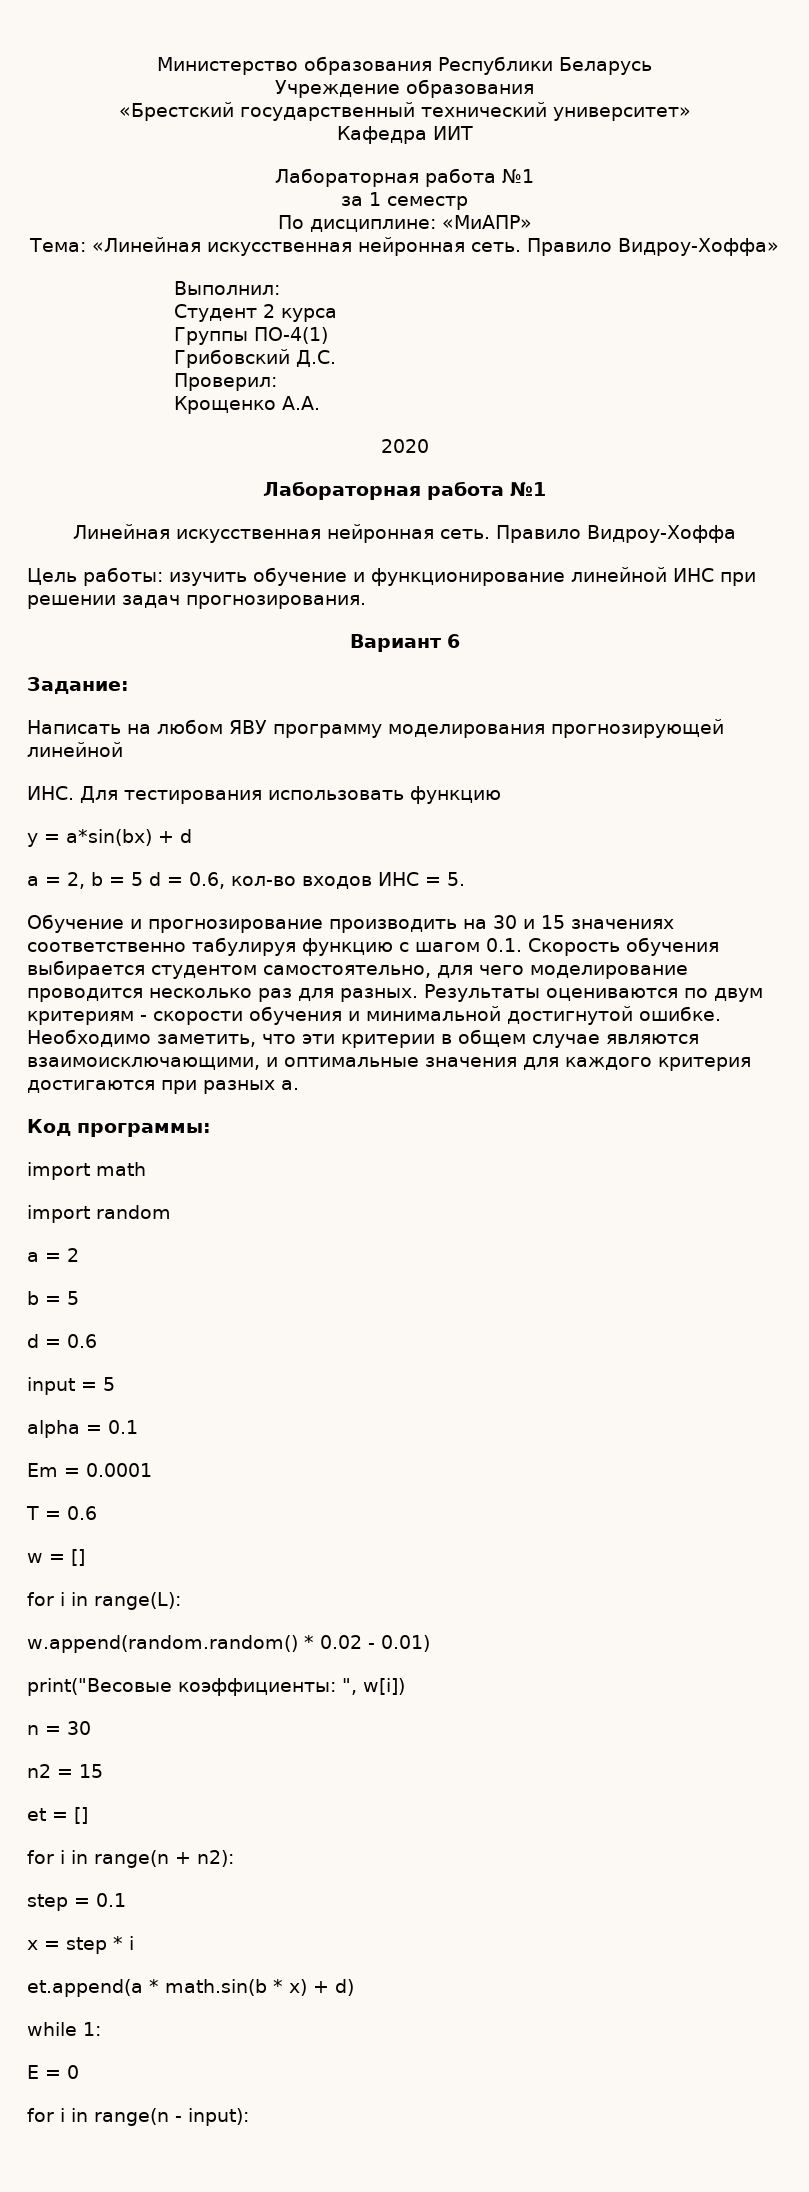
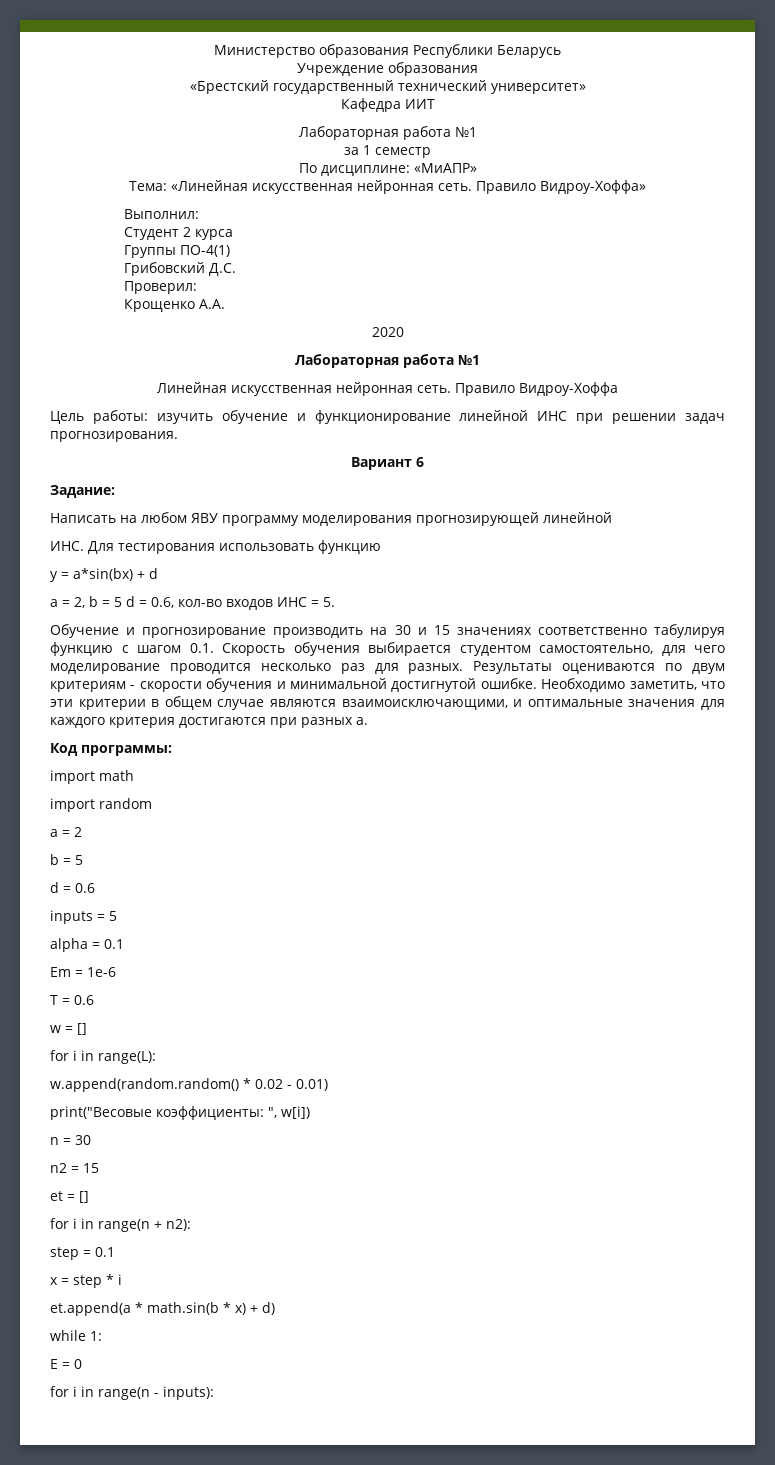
[27,1377,75,1395] input -> [50,910,93,924] inputs
[86,1463,152,1477] 0.0001 -> [87,967,116,977] 1e-6
[188,2108,249,2126] input): -> [163,1386,214,1400] inputs):

